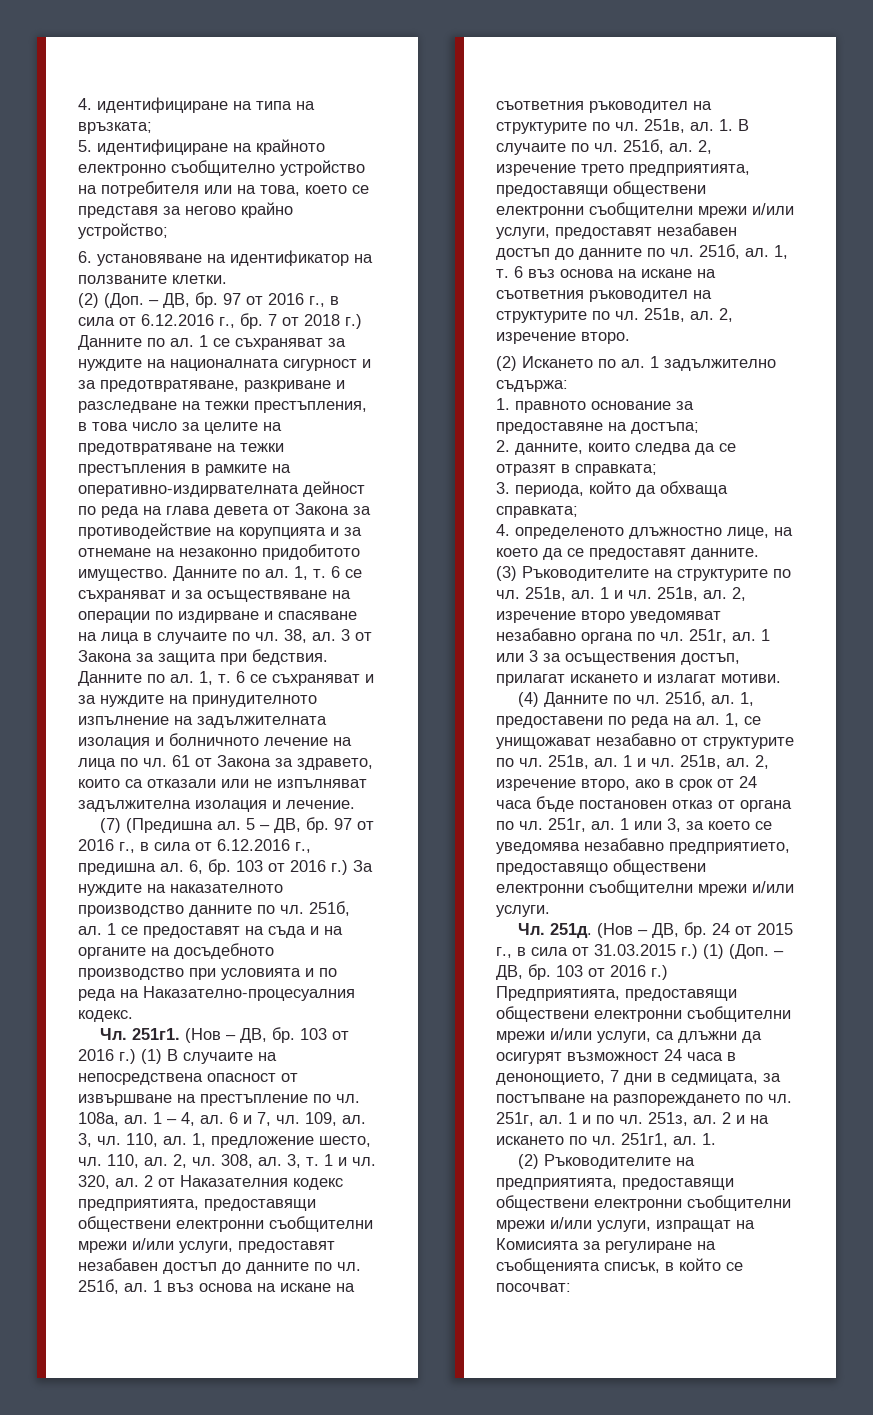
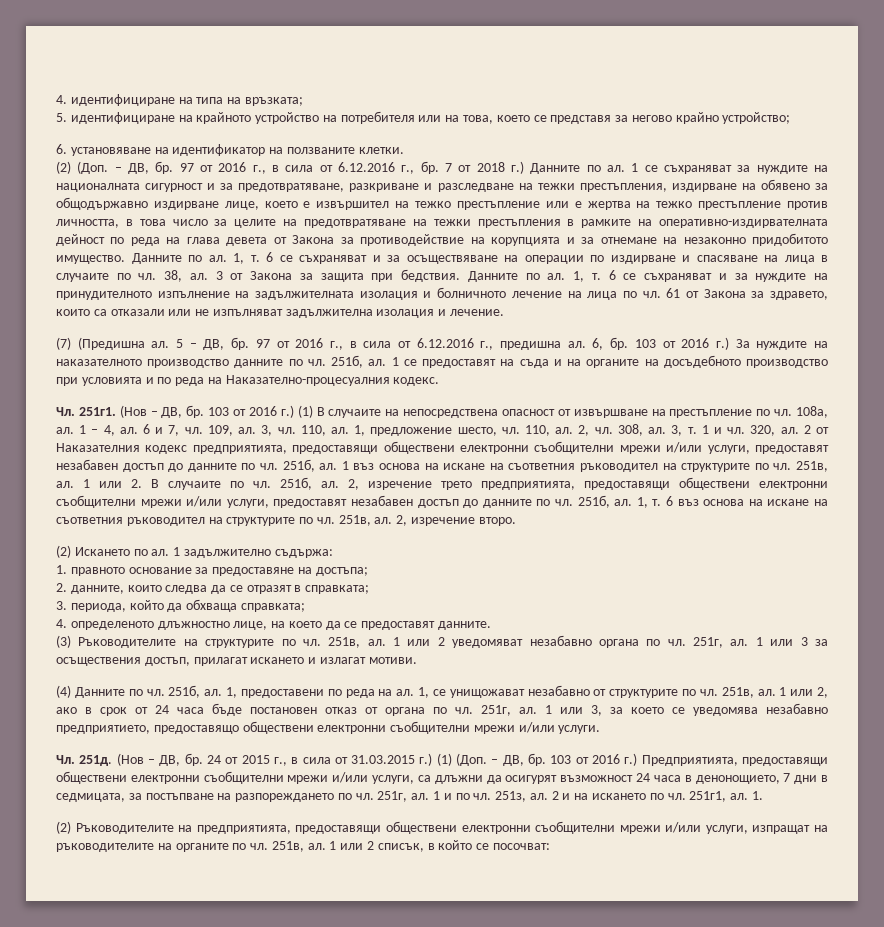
[78,160,275,176] електронно съобщително -> (252, 118) none
(367, 407) none -> [671,179,828,192] [56,197,829,210] [56,219,119,228] издирване на обявено за общодържавно издирване лице, което е извършител на тежко престъпление или е жертва на тежко престъпление против личността,
[719,119,733,131] 1. -> [83,479,142,488] 1 или 2.
[614,587,746,601] [496,611,625,623] и чл. 251в, ал. 2, изречение второ -> [407,637,445,646] или 2
[637,755,769,769] [496,779,630,791] и чл. 251в, ал. 2, изречение второ, -> [790,687,829,698] или 2,
[496,1238,716,1253] [496,1258,600,1274] Комисията за регулиране на съобщенията -> [56,841,375,852] ръководителите на органите по чл. 251в, ал. 1 или 2

